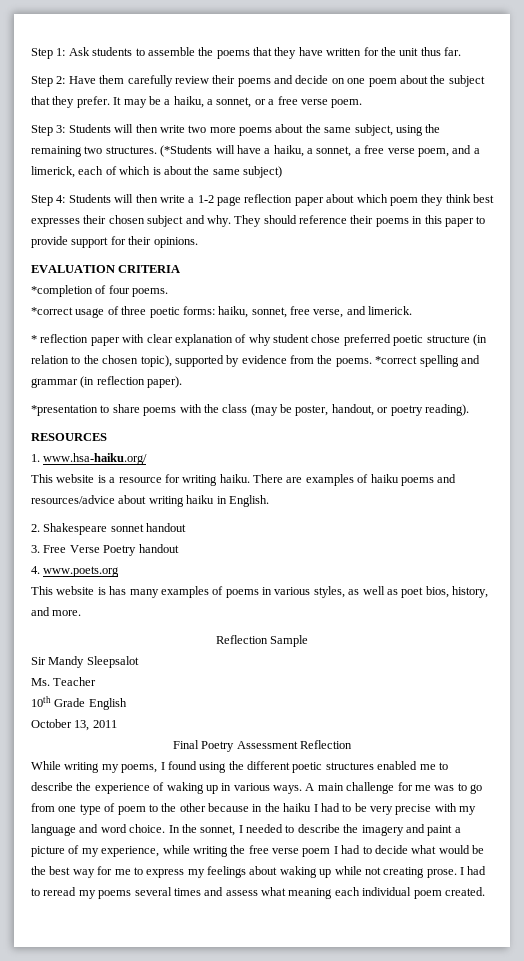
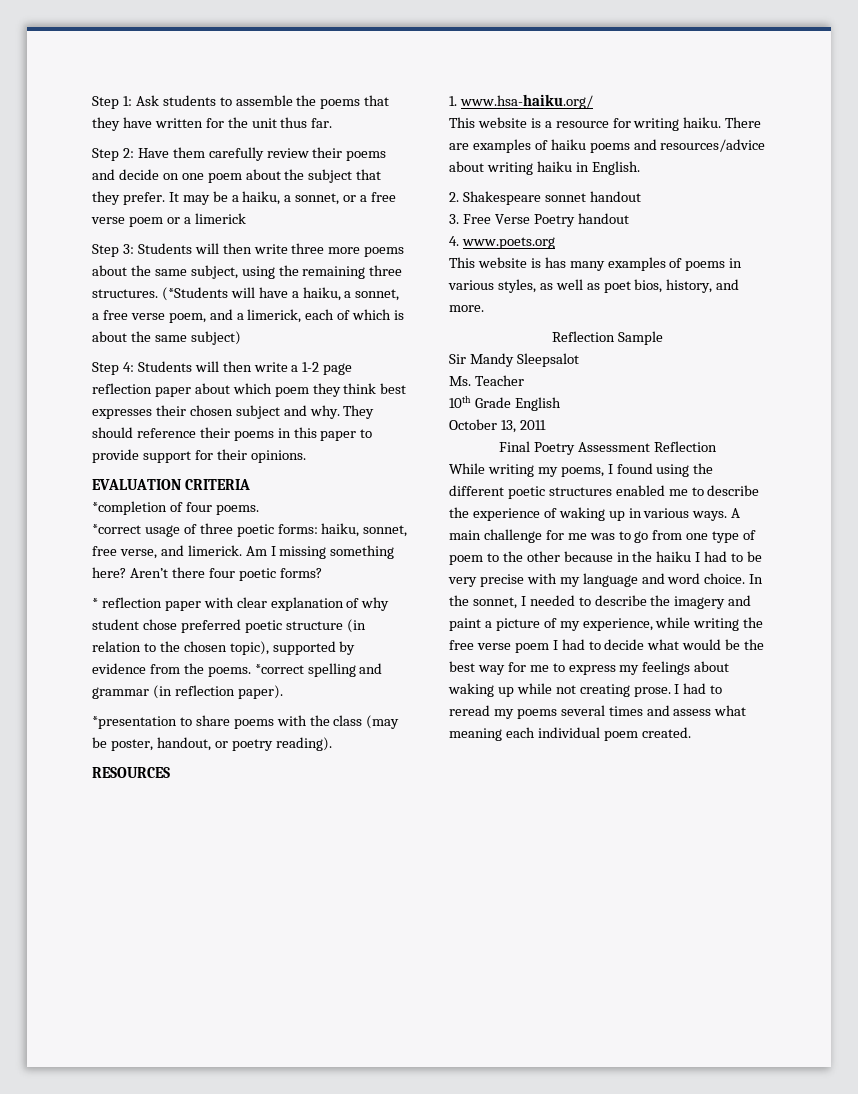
[331,99,363,108] poem. -> [128,213,246,227] poem or a limerick
[188,125,207,133] two -> [291,243,325,254] three
[84,146,103,154] two -> [369,265,403,276] three
(413, 310) none -> [245,545,395,559] [92,567,322,581] Am I missing something here? Aren’t there four poetic forms?

